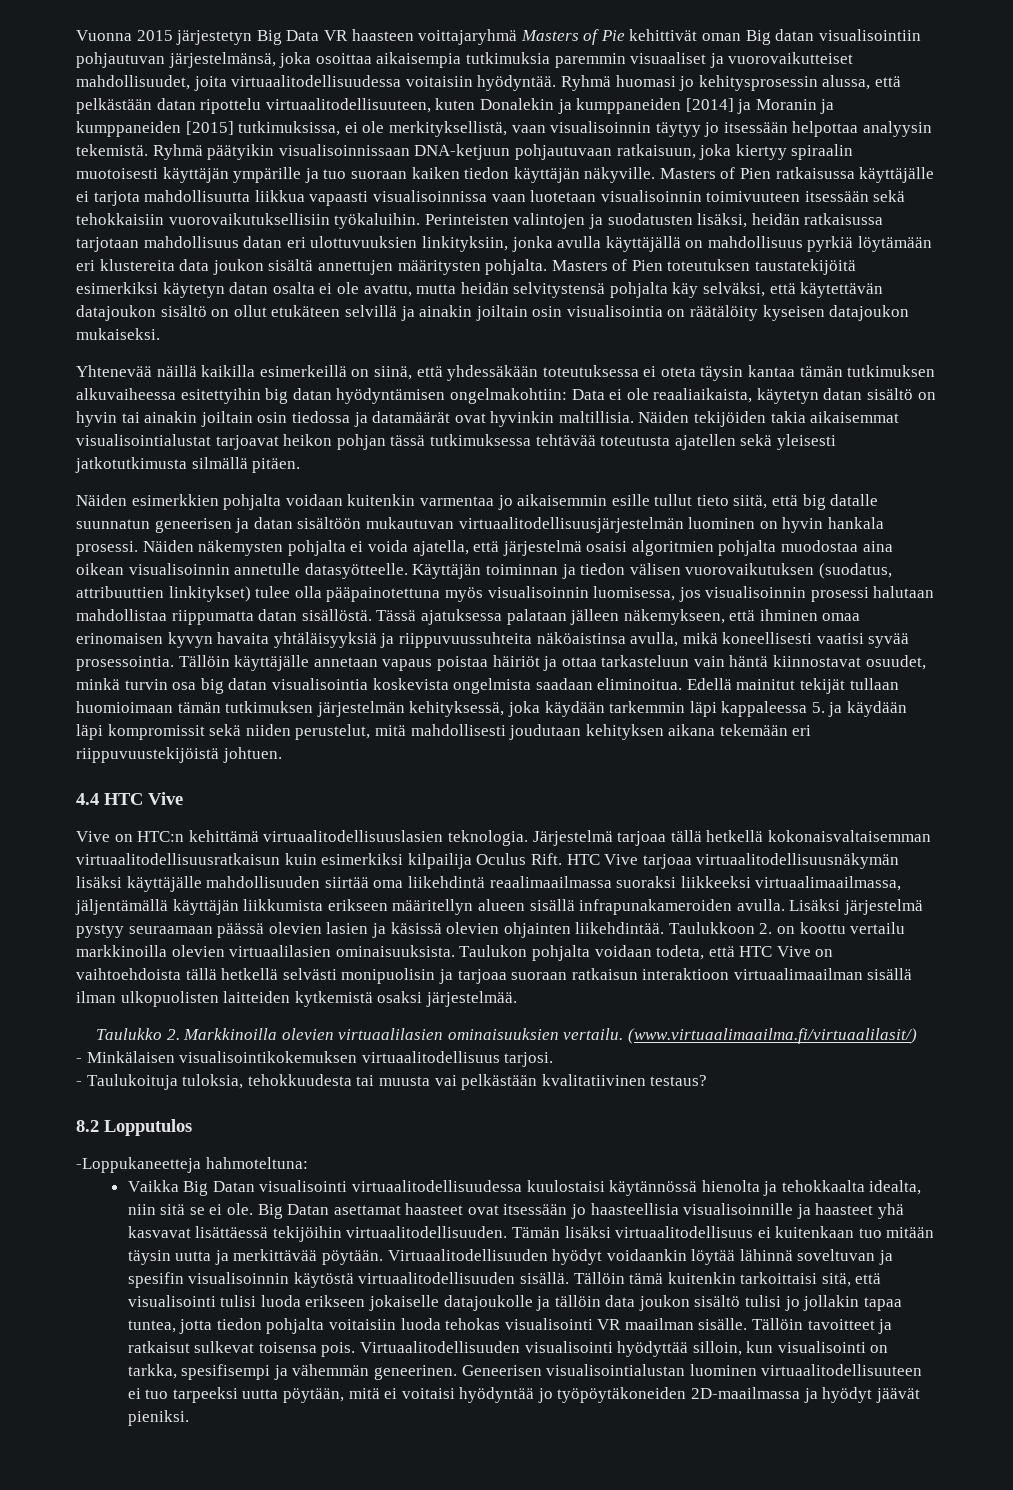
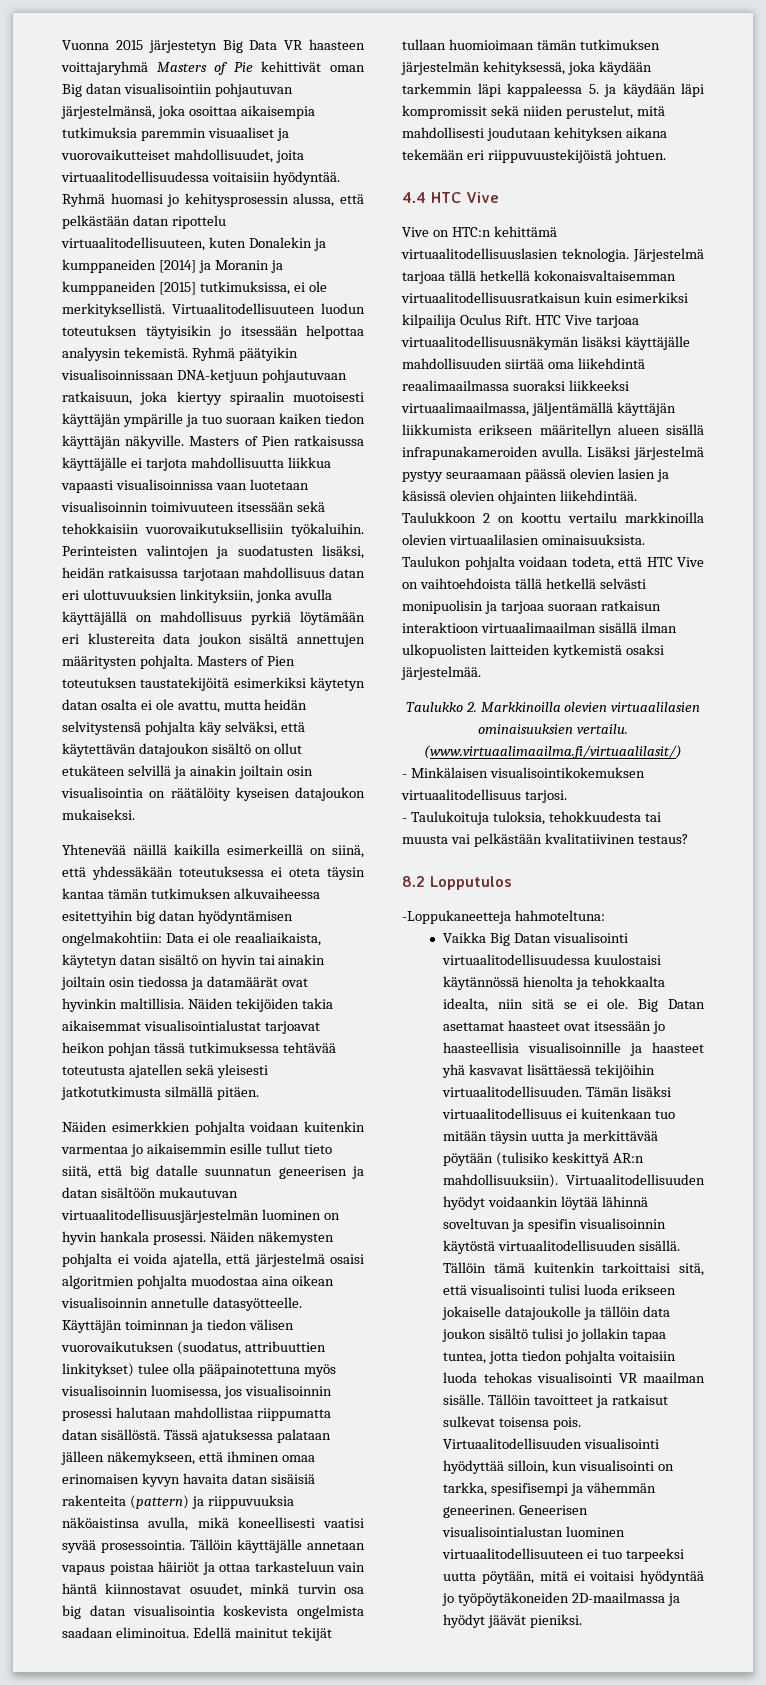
[388,121,701,137] merkityksellistä, vaan visualisoinnin täytyy -> [62,303,365,317] [62,325,212,339] merkityksellistä. Virtuaalitodellisuuteen luodun toteutuksen täytyisikin
[273,632,532,648] yhtäläisyyksiä ja riippuvuussuhteita -> [231,1473,315,1484] [62,1495,294,1509] datan sisäisiä rakenteita (pattern) ja riippuvuuksia
[759,923,773,934] 2. -> [483,513,490,523] 2
[321,1250,383,1265] pöytään. -> [443,1152,645,1166] [443,1174,559,1188] pöytään (tulisiko keskittyä AR:n mahdollisuuksiin).

